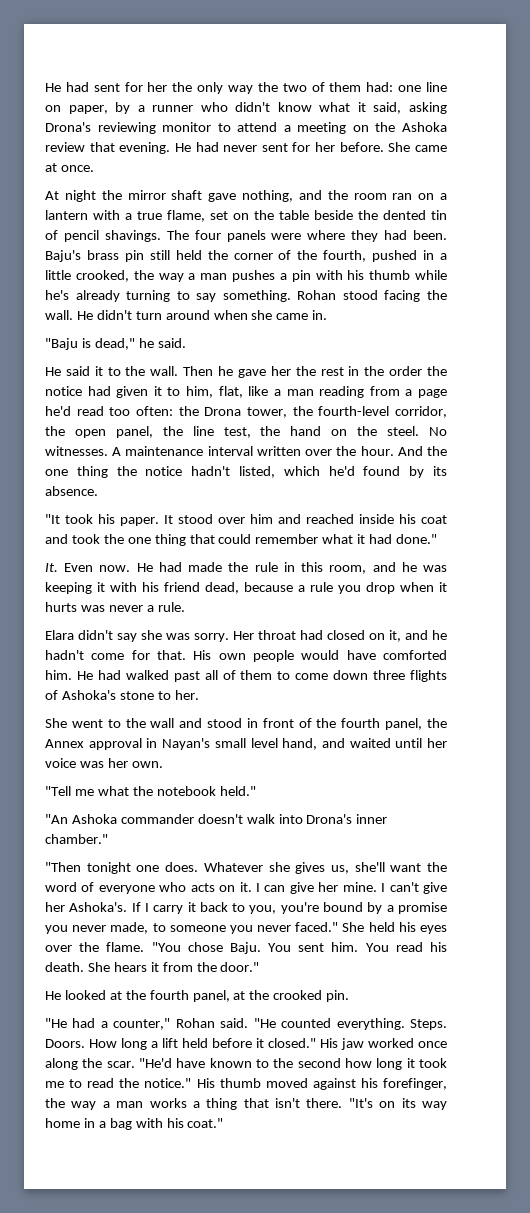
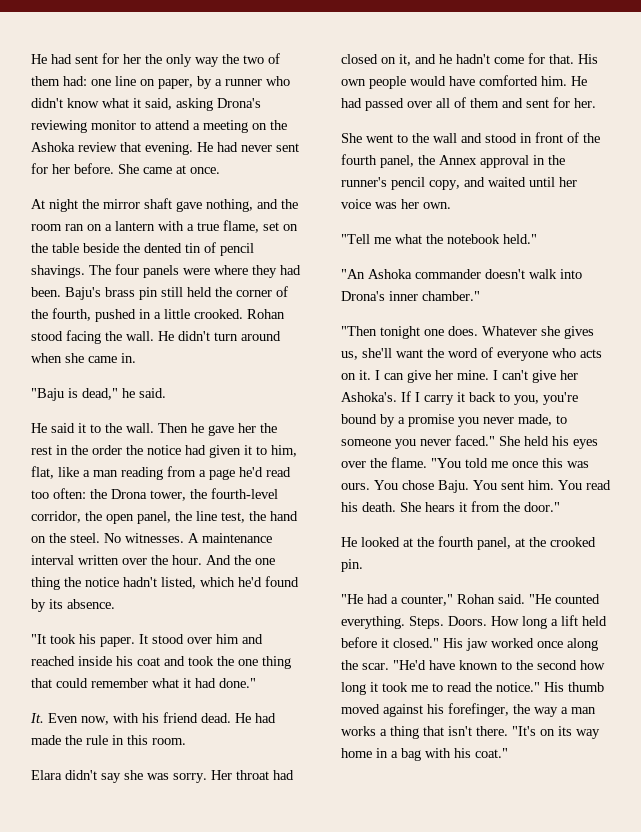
[75,270,447,282] [45,290,291,302] crooked, the way a man pushes a pin with his thumb while he's already turning to say something. -> [194,309,243,319] crooked.
[99,565,131,572] now. -> [81,712,231,725] now, with his friend dead.
[329,562,447,574] [45,582,447,594] [45,602,185,612] room, and he was keeping it with his friend dead, because a rule you drop when it hurts was never a rule. -> [152,738,186,745] room.
[125,670,200,682] walked past -> [365,98,432,111] passed over
[277,670,447,682] [45,690,171,700] to come down three flights of Ashoka's stone to -> [502,97,570,108] and sent for
[162,738,318,750] Nayan's small level hand, -> [548,155,565,165] [341,177,460,190] the runner's pencil copy,
(181, 947) none -> [465,458,589,468] [341,480,398,490] told me once this was ours. You

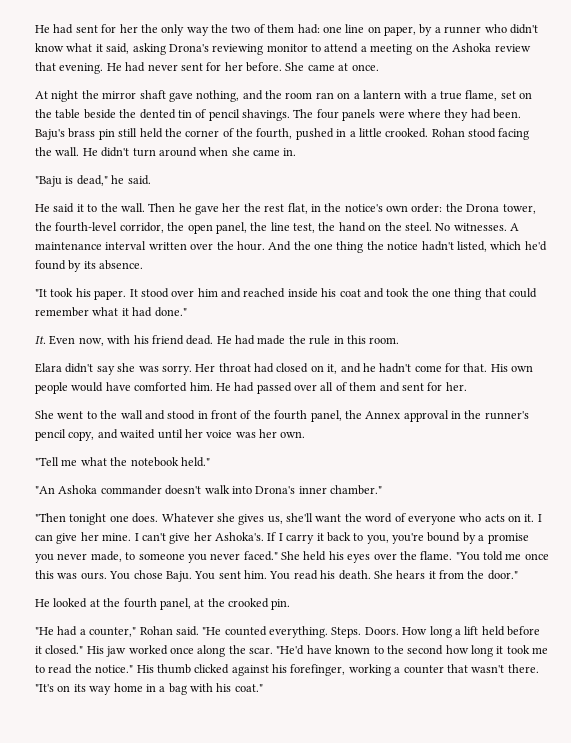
[56,445,297,458] [31,466,291,480] [31,488,86,499] in the order the notice had given it to him, flat, like a man reading from a page he'd read too often: -> [287,203,443,214] flat, in the notice's own order:
[341,704,380,714] moved -> [194,664,230,674] clicked
[513,704,596,717] [341,726,472,739] the way a man works a thing that isn't -> [348,664,505,676] working a counter that wasn't

